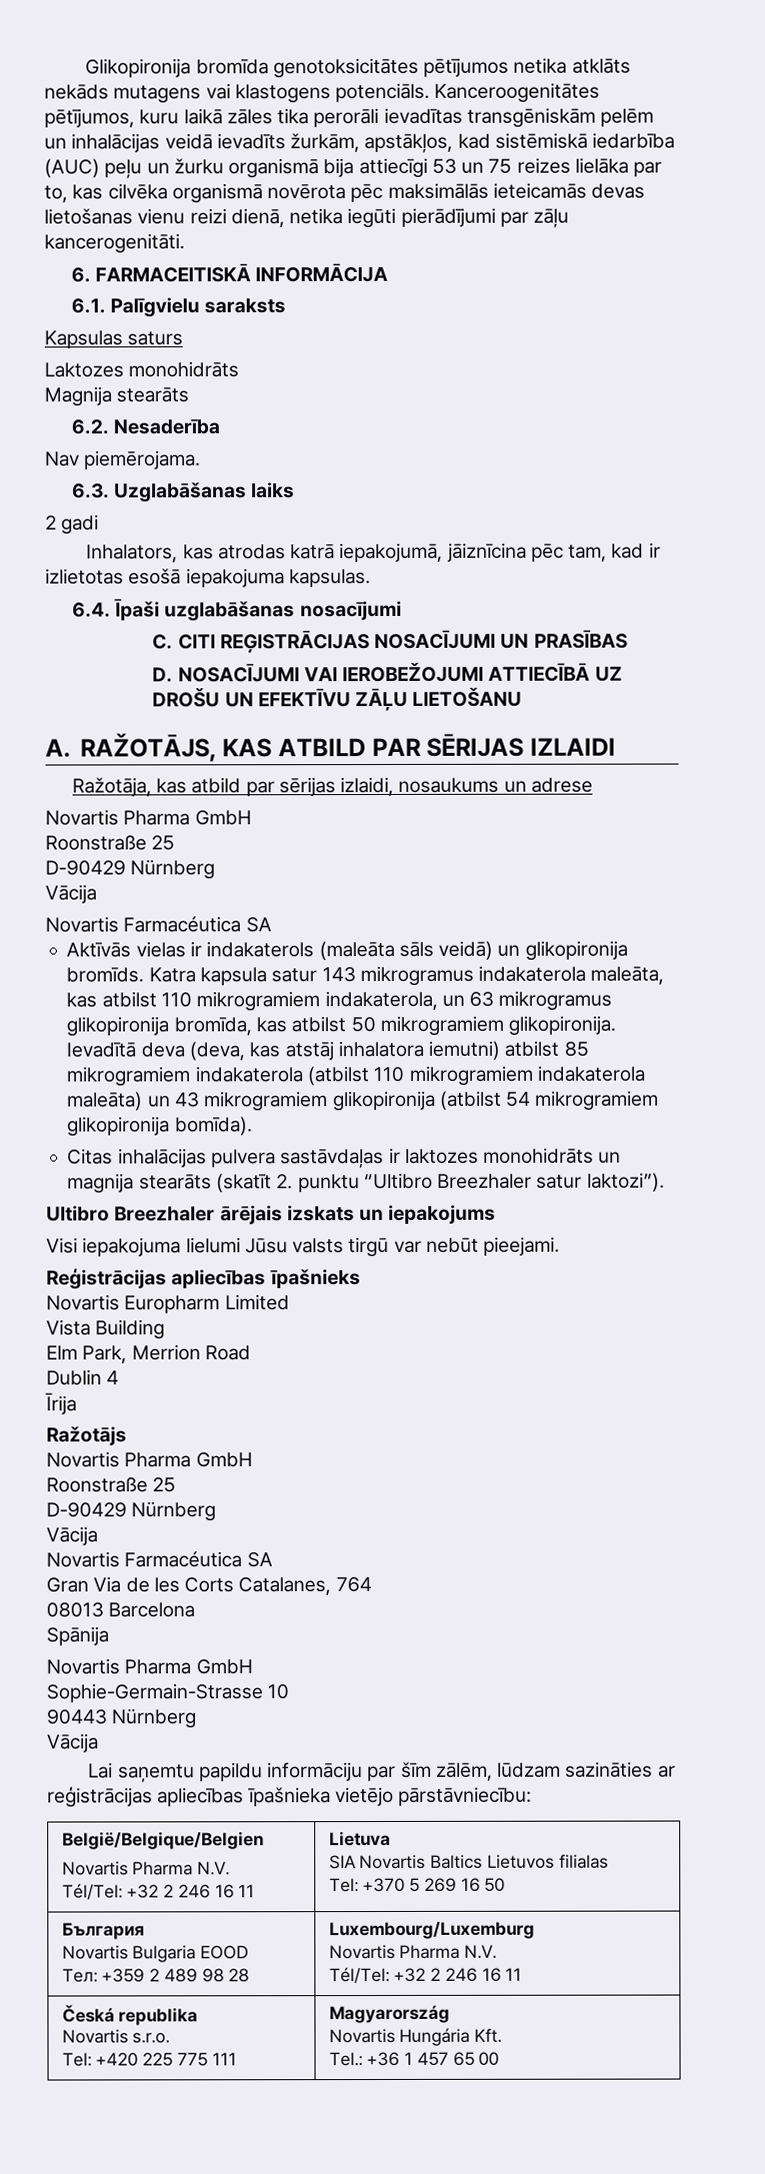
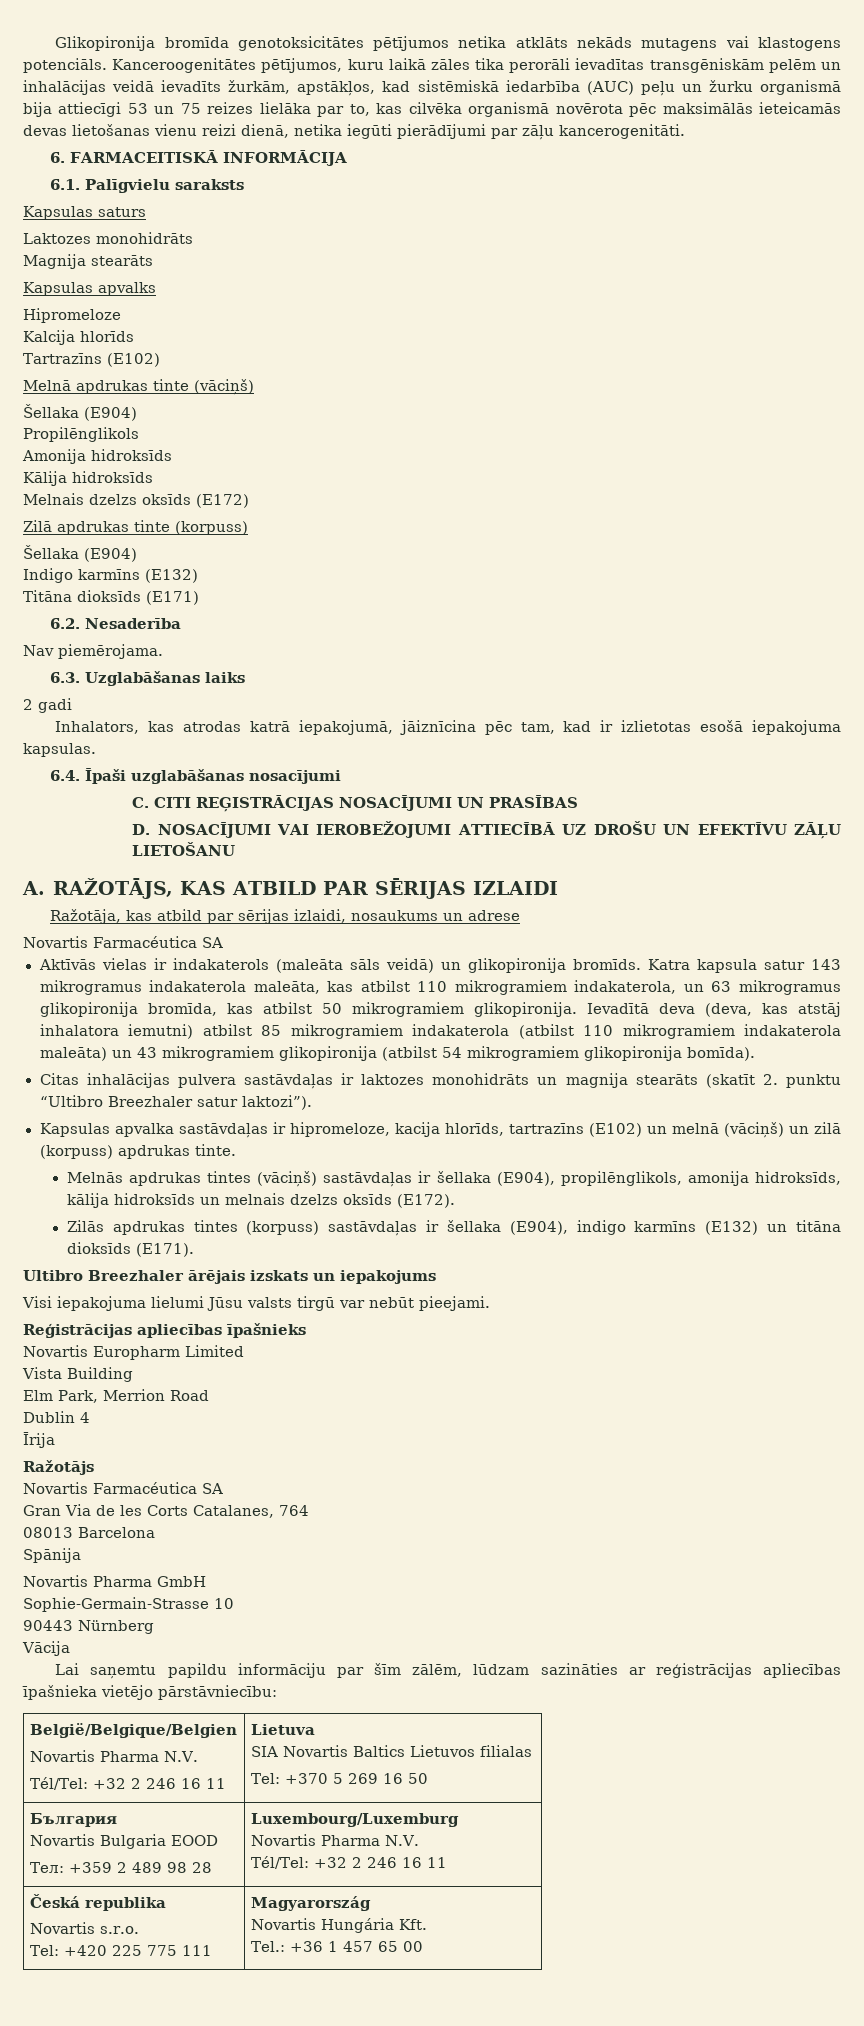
(190, 395) none -> [23,282,156,296] [23,308,121,323] [23,330,134,345] [23,353,160,367] [23,379,254,395] [23,404,137,421] [23,427,139,442] [22,449,172,464] [23,471,153,486] [23,493,249,508] [23,520,248,535] [23,545,137,562] [23,568,198,583] [23,590,199,605] // Kapsulas apvalks // Hipromeloze // Kalcija hlorīds // Tartrazīns (E102) // Melnā apdrukas tinte (vāciņš) // Šellaka (E904) // Propilēnglikols // Amonija hidroksīds // Kālija hidroksīds // Melnais dzelzs oksīds (E172) // Zilā apdrukas tinte (korpuss) // Šellaka (E904) // Indigo karmīns (E132) // Titāna dioksīds (E171)
[45,809,252,826] [45,835,176,851] [45,859,216,880] [45,884,97,904] // Novartis Pharma GmbH // Roonstraße 25 // D-90429 Nürnberg // Vācija -> (521, 915) none
(665, 1182) none -> [39,1122,842,1138] [39,1144,236,1159] [66,1171,841,1187] [66,1193,455,1208] [66,1220,841,1236] [66,1242,194,1257] // Kapsulas apvalka sastāvdaļas ir hipromeloze, kacija hlorīds, tartrazīns (E102) un melnā (vāciņš) un zilā (korpuss) apdrukas tinte. // Melnās apdrukas tintes (vāciņš) sastāvdaļas ir šellaka (E904), propilēnglikols, amonija hidroksīds, kālija hidroksīds un melnais dzelzs oksīds (E172). // Zilās apdrukas tintes (korpuss) sastāvdaļas ir šellaka (E904), indigo karmīns (E132) un titāna dioksīds (E171).
[46,1451,253,1468] [46,1477,177,1493] [46,1501,217,1522] [46,1526,98,1546] // Novartis Pharma GmbH // Roonstraße 25 // D-90429 Nürnberg // Vācija -> (94, 1467) none

